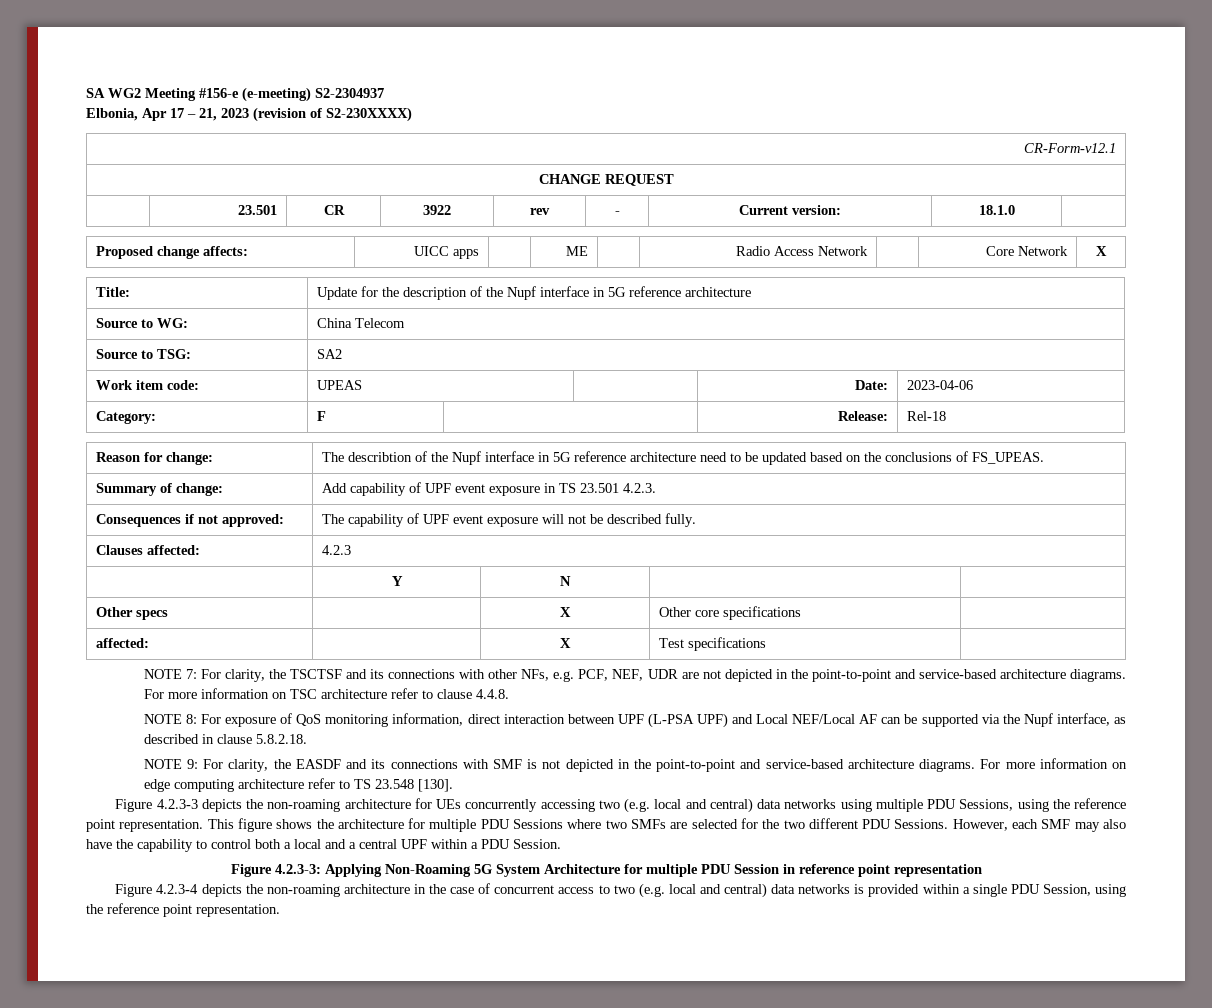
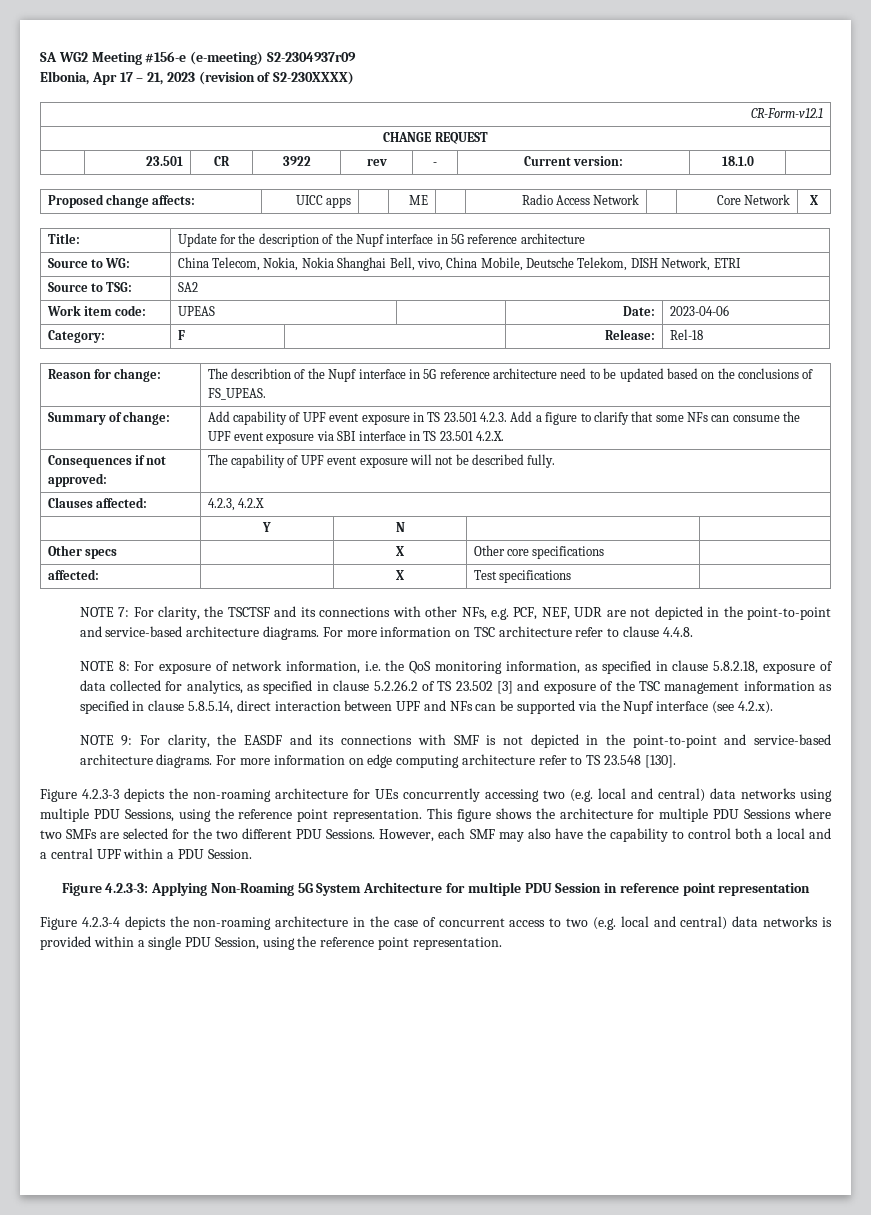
[315,88,384,98] S2-2304937 -> [266,52,356,62] S2-2304937r09
[355,318,406,328] Telecom -> [212,257,741,271] Telecom, Nokia, Nokia Shanghai Bell, vivo, China Mobile, Deutsche Telekom, DISH Network, ETRI
(657, 488) none -> [510,411,801,425] [207,431,505,444] Add a figure to clarify that some NFs can consume the UPF event exposure via SBI interface in TS 23.501 4.2.X.
[322,545,352,555] 4.2.3 -> [207,498,265,511] 4.2.3, 4.2.X
[296,713,878,728] QoS monitoring information, direct interaction between UPF (L-PSA UPF) and Local NEF/Local AF -> [231,660,834,674] [79,680,832,694] [79,700,473,714] network information, i.e. the QoS monitoring information, as specified in clause 5.8.2.18, exposure of data collected for analytics, as specified in clause 5.2.26.2 of TS 23.502 [3] and exposure of the TSC management information as specified in clause 5.8.5.14, direct interaction between UPF and NFs
[1056,713,1126,726] [143,734,307,744] interface, as described in clause 5.8.2.18. -> [656,701,773,714] interface (see 4.2.x).

